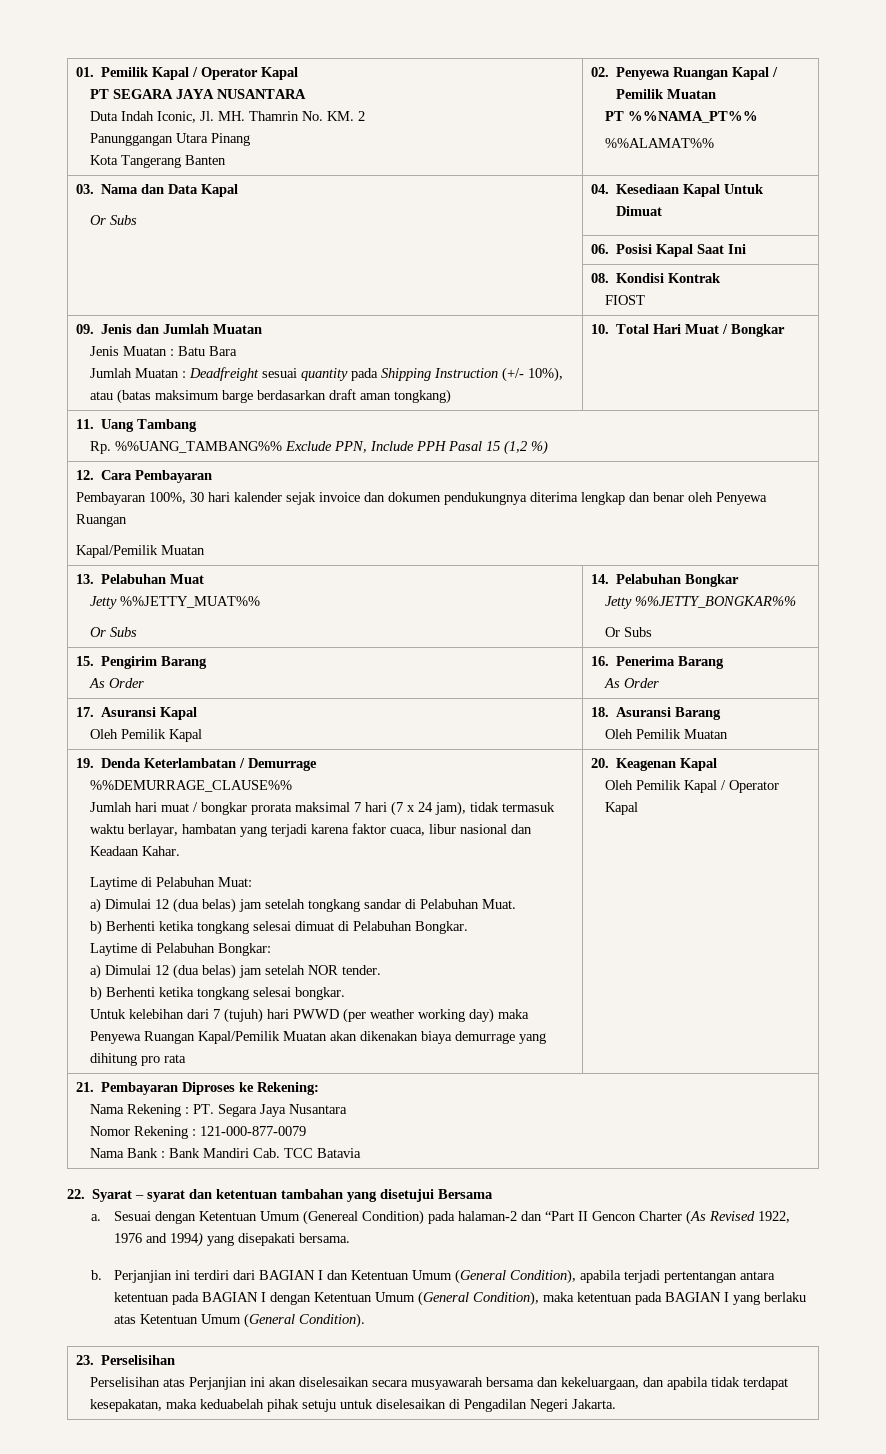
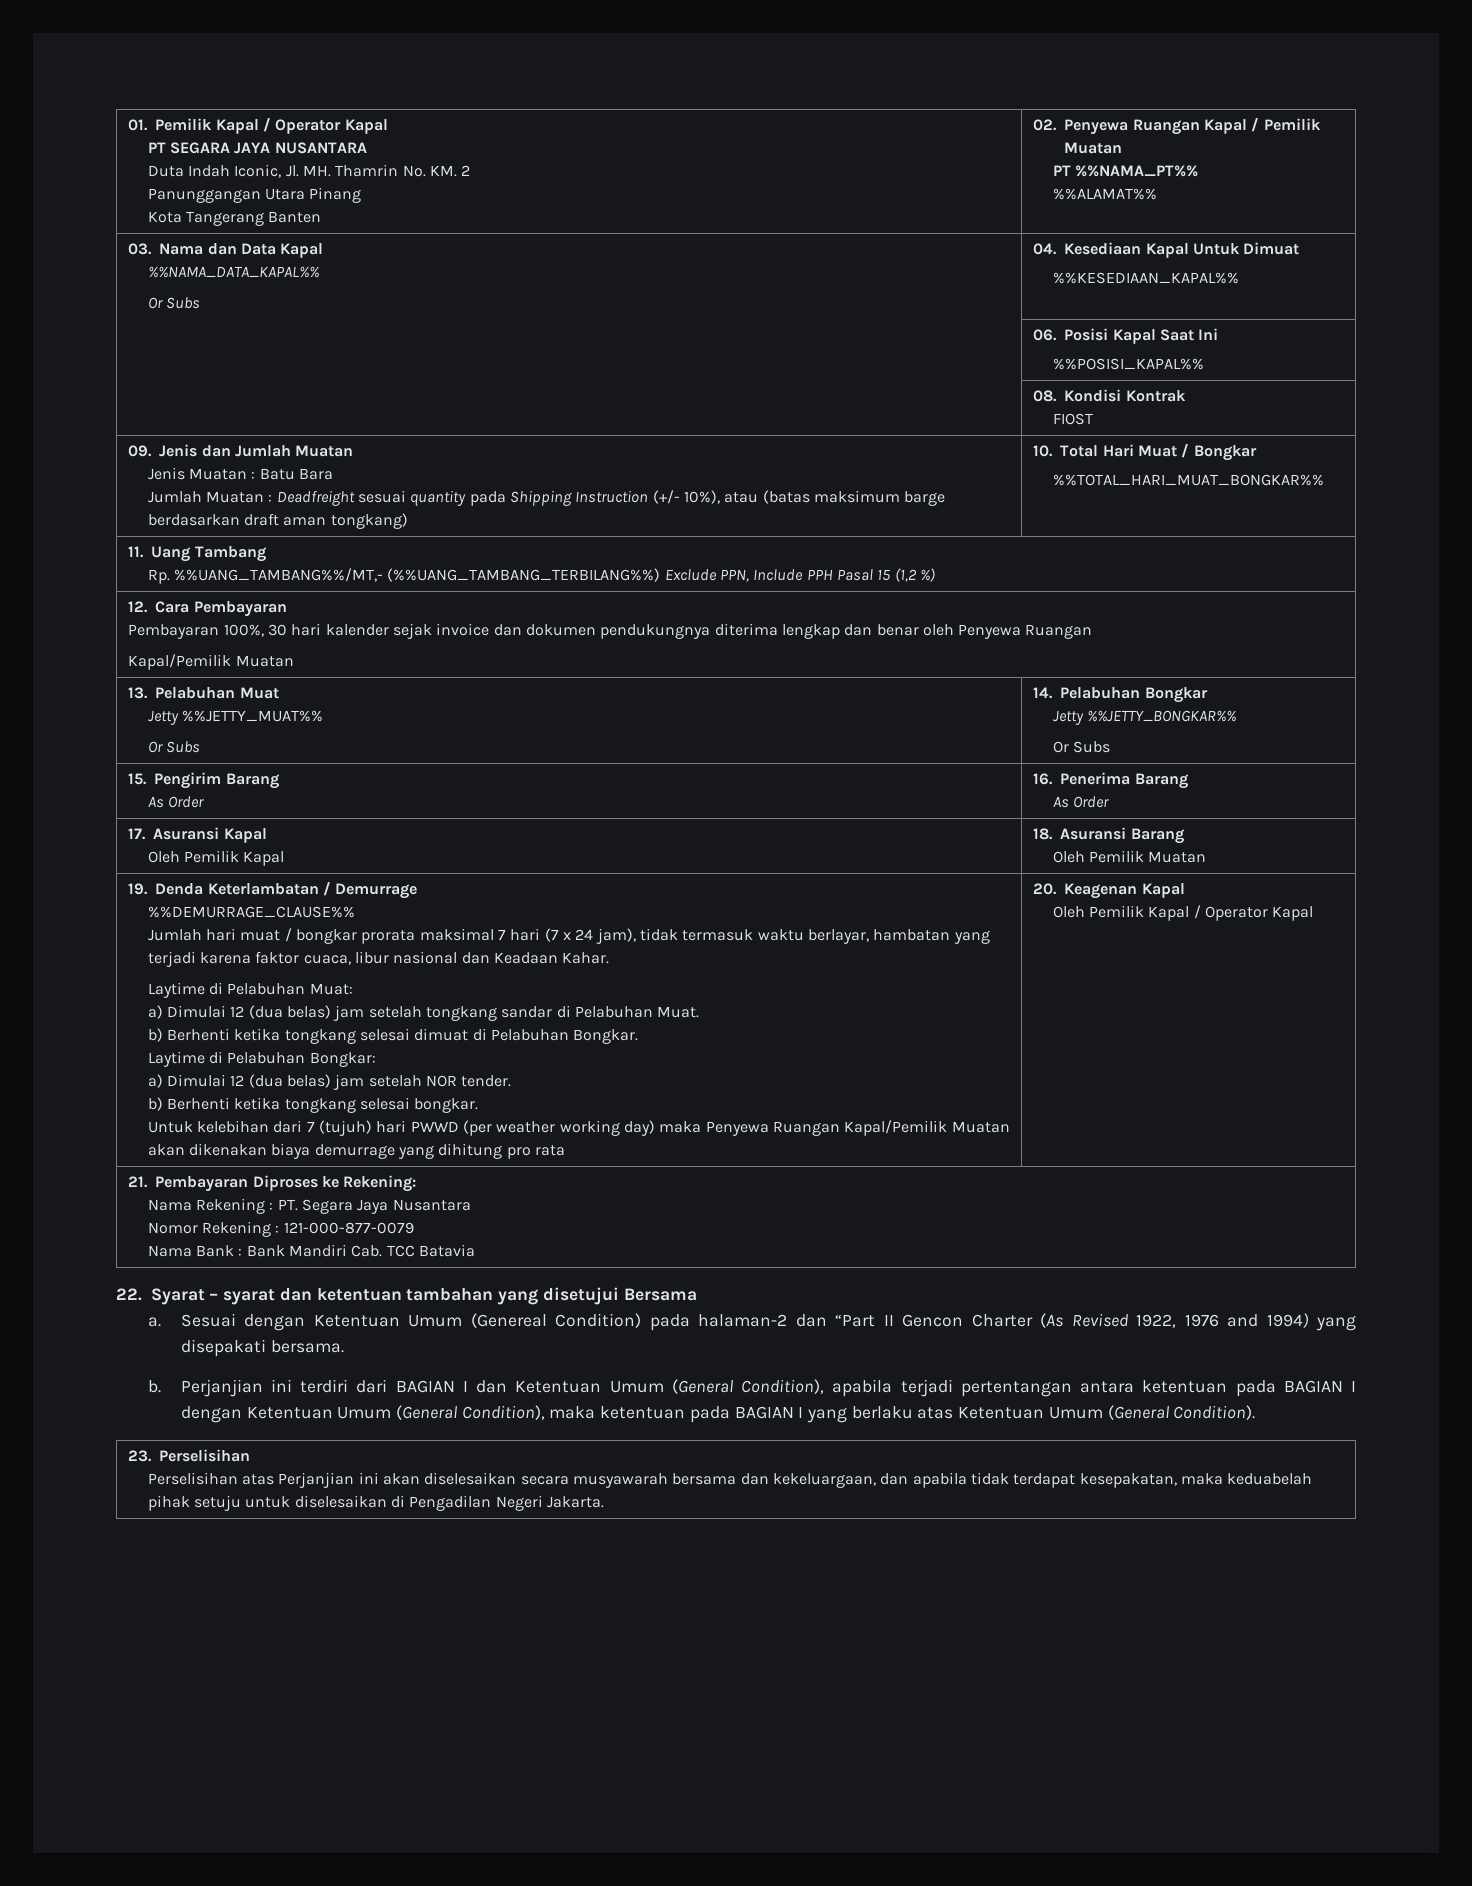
(239, 190) none -> [147,266,319,278] // %%NAMA_DATA_KAPAL%%
(663, 211) none -> [1052,272,1239,284] // %%KESEDIAAN_KAPAL%%
(747, 249) none -> [1052,358,1204,370] // %%POSISI_KAPAL%%
(786, 330) none -> [1052,474,1324,486] // %%TOTAL_HARI_MUAT_BONGKAR%%
[115,441,283,453] %%UANG_TAMBANG%% -> [174,568,661,582] %%UANG_TAMBANG%%/MT,- (%%UANG_TAMBANG_TERBILANG%%)

